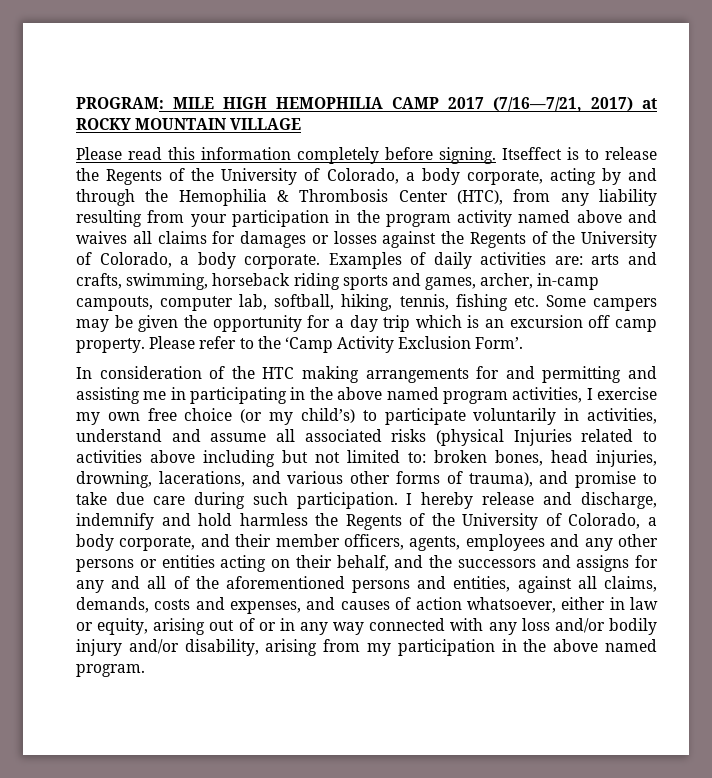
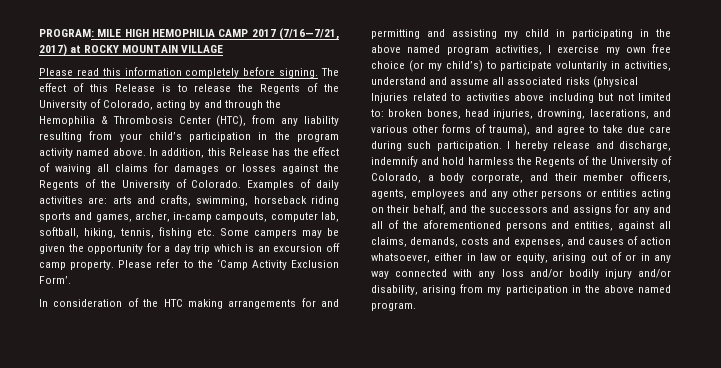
[502,147,562,160] Itseffect -> [320,68,339,76] [39,83,155,92] The effect of this Release
[405,168,543,185] a body corporate, -> (154, 105) none
(227, 220) none -> [148,132,182,140] child’s
[576,210,657,223] [76,231,127,244] above and waives -> [112,147,339,158] [39,163,91,174] above. In addition, this Release has the effect of waiving
[99,252,321,269] Colorado, a body corporate. -> [191,180,242,188] Colorado.
[143,391,167,400] me -> [504,29,549,39] my child
[575,471,637,488] promise -> [556,126,585,135] agree

